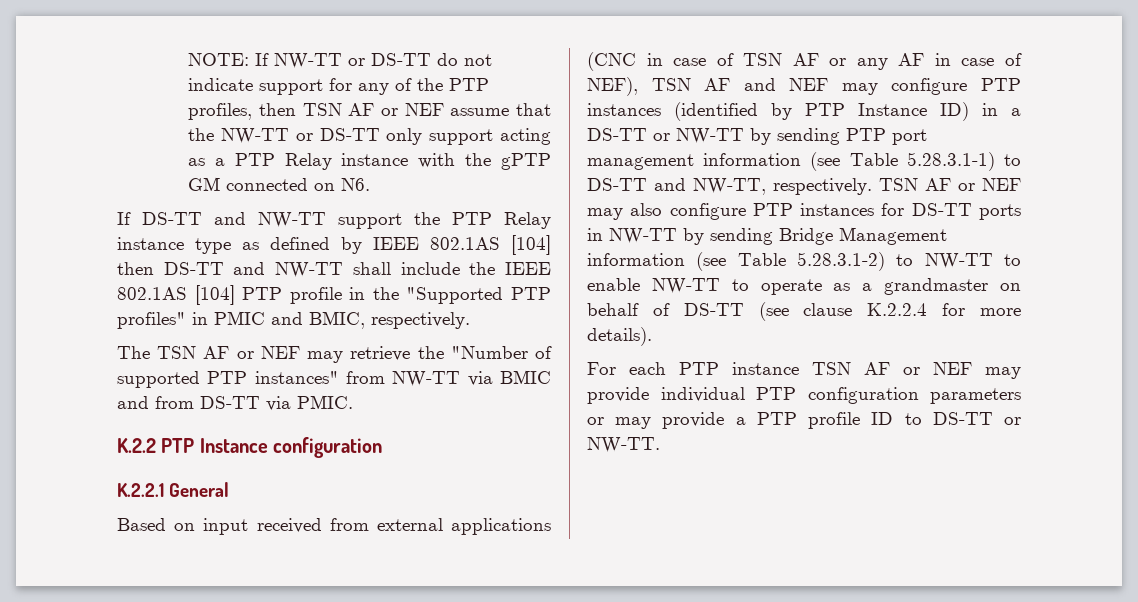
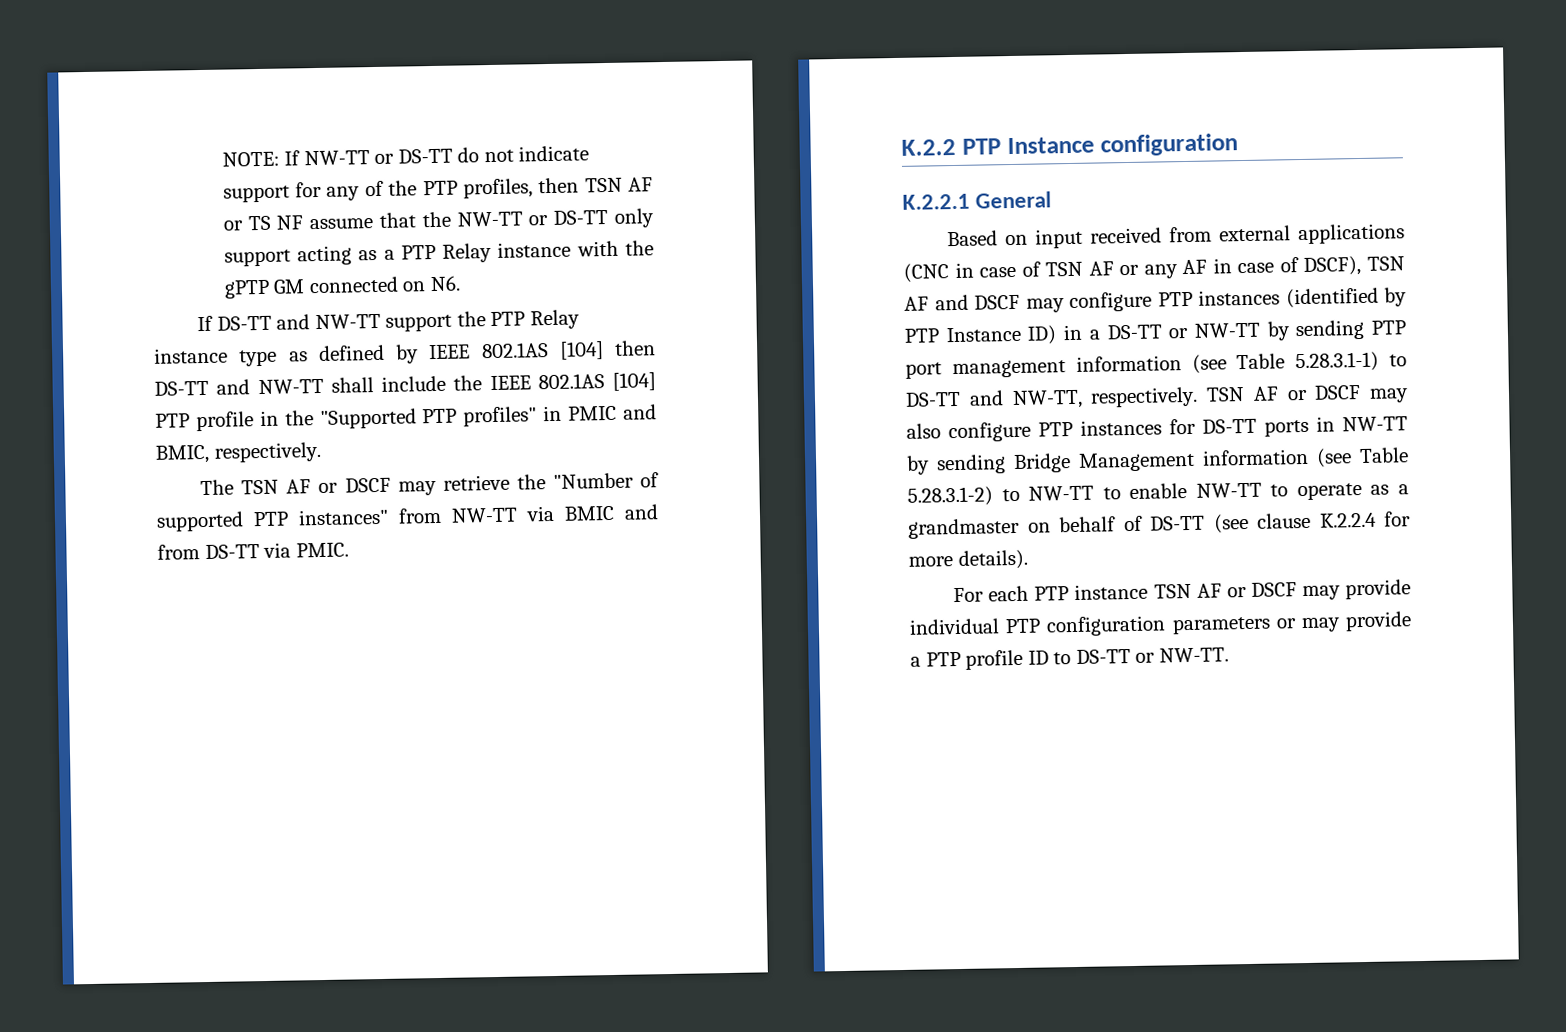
[404,103,444,116] NEF -> [247,215,304,231] TS NF
[260,346,300,359] NEF -> [344,477,391,493] DSCF
[587,77,638,96] NEF), -> [1303,255,1362,276] DSCF),
[789,78,829,91] NEF -> [974,294,1020,310] DSCF
[982,178,1021,191] NEF -> [1314,384,1362,400] DSCF
[933,362,972,375] NEF -> [1250,582,1297,597] DSCF

